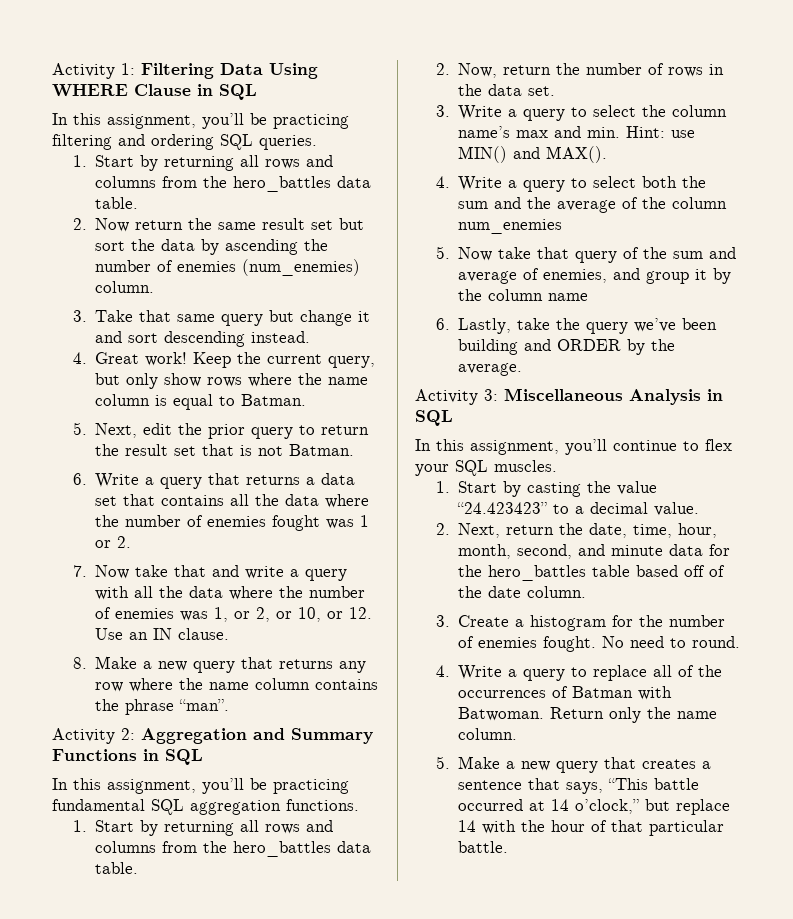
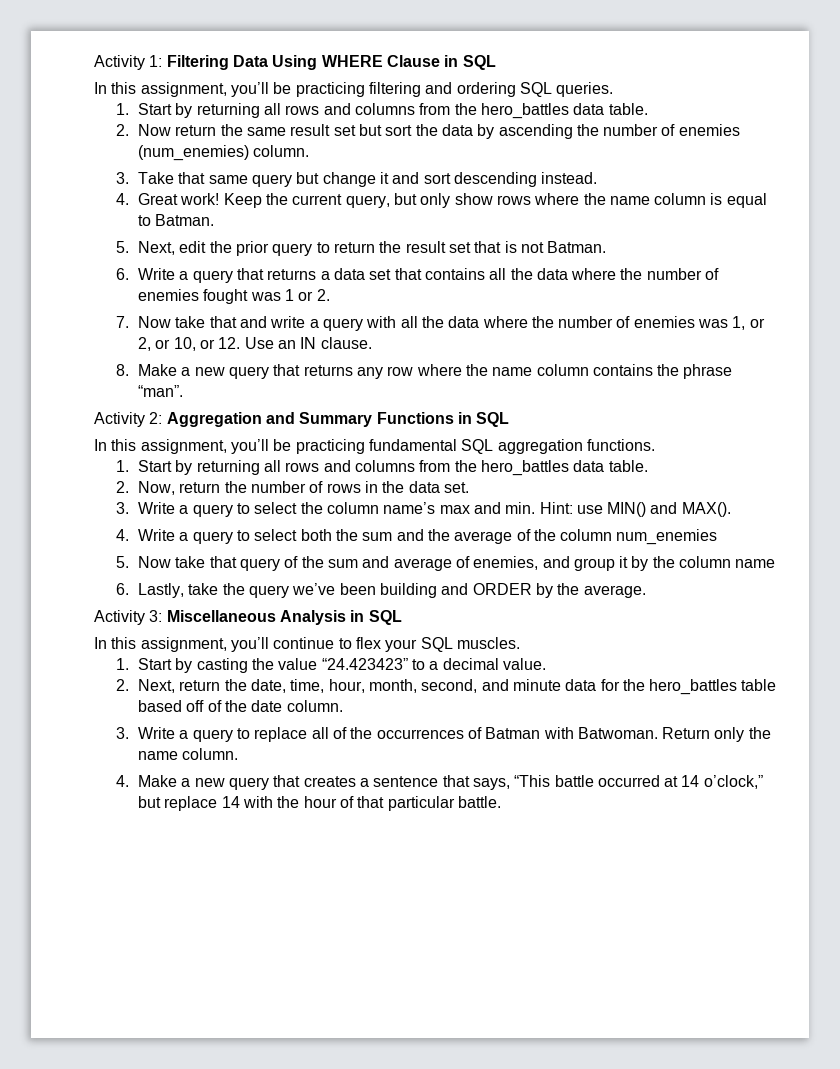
[457,615,725,631] [457,636,740,652] [435,665,450,677] Create a histogram for the number of enemies fought. No need to round. // 4. -> (130, 733) none
[435,756,450,769] 5. -> [116,775,130,787] 4.

